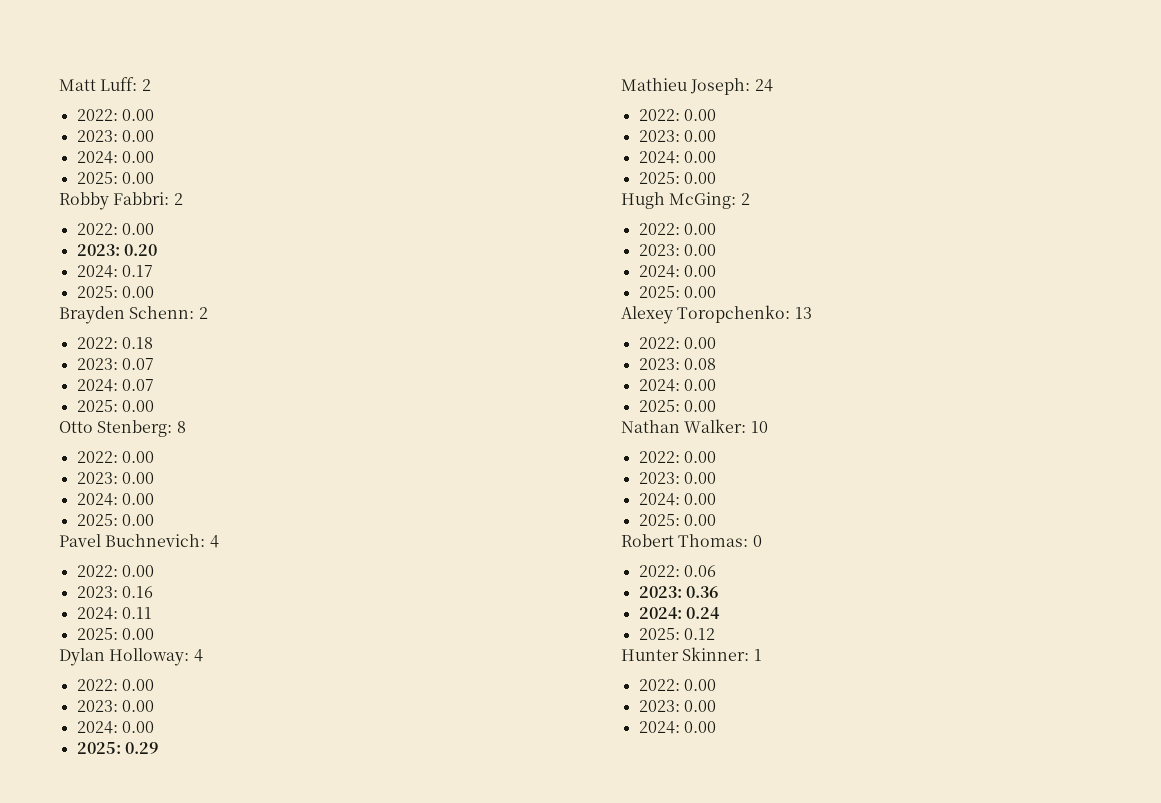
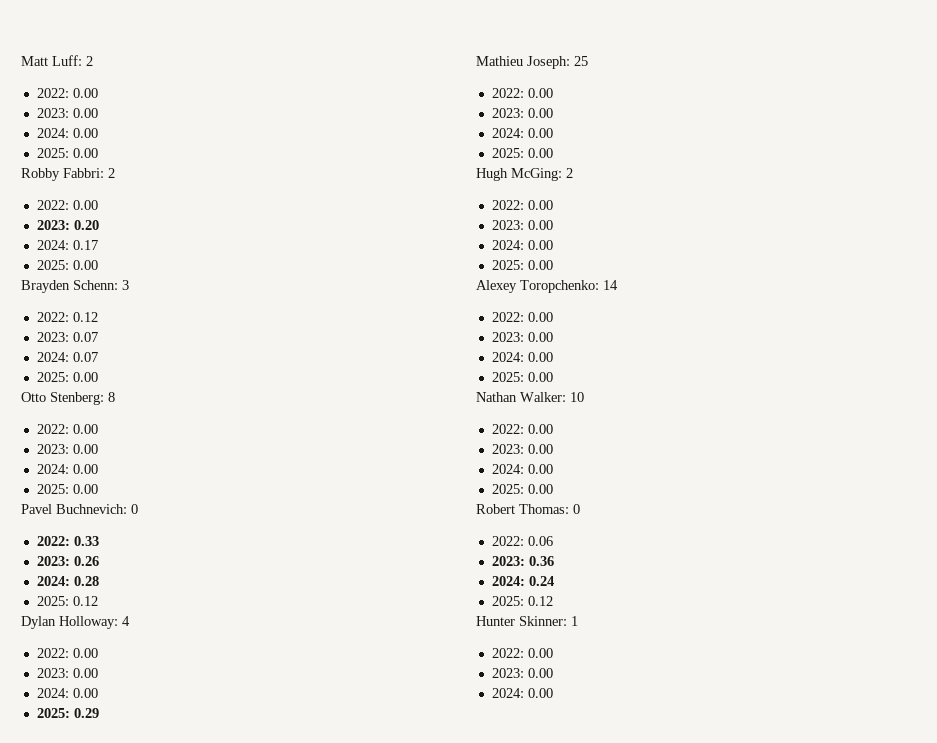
[198,307,208,319] [76,337,153,349] 2 // 2022: 0.18 -> [122,280,129,290] [36,312,98,322] 3 // 2022: 0.12
[209,535,219,548] [76,565,154,577] [76,586,153,598] [76,607,152,620] [76,628,154,640] 4 // 2022: 0.00 // 2023: 0.16 // 2024: 0.11 // 2025: 0.00 -> [131,504,138,514] [36,536,99,546] [36,556,99,566] [36,576,99,586] [36,596,98,606] 0 // 2022: 0.33 // 2023: 0.26 // 2024: 0.28 // 2025: 0.12
[754,79,773,92] 24 -> [574,56,588,66] 25
[794,307,812,319] [638,337,716,349] [638,358,716,370] 13 // 2022: 0.00 // 2023: 0.08 -> [603,280,618,290] [491,312,553,322] [491,332,553,342] 14 // 2022: 0.00 // 2023: 0.00

